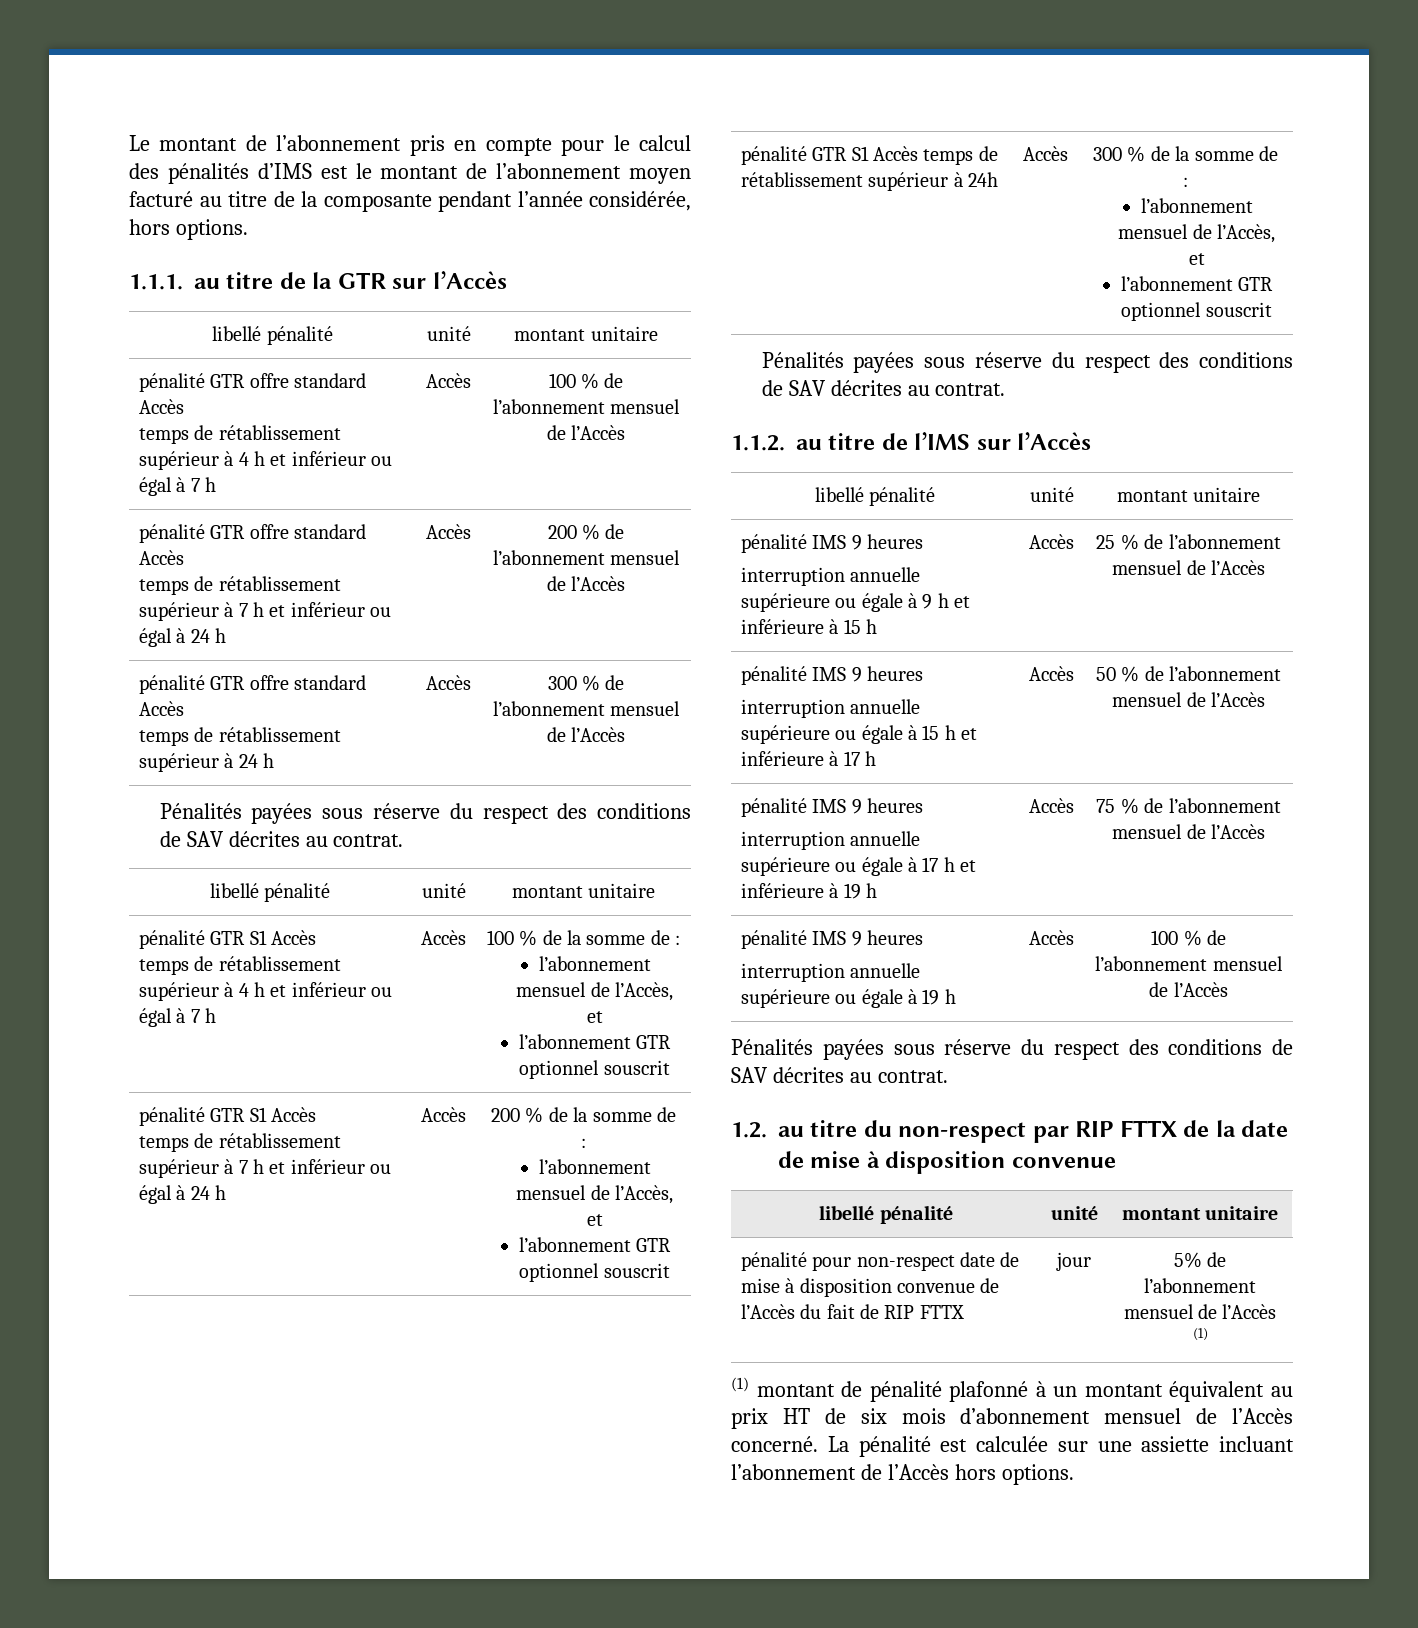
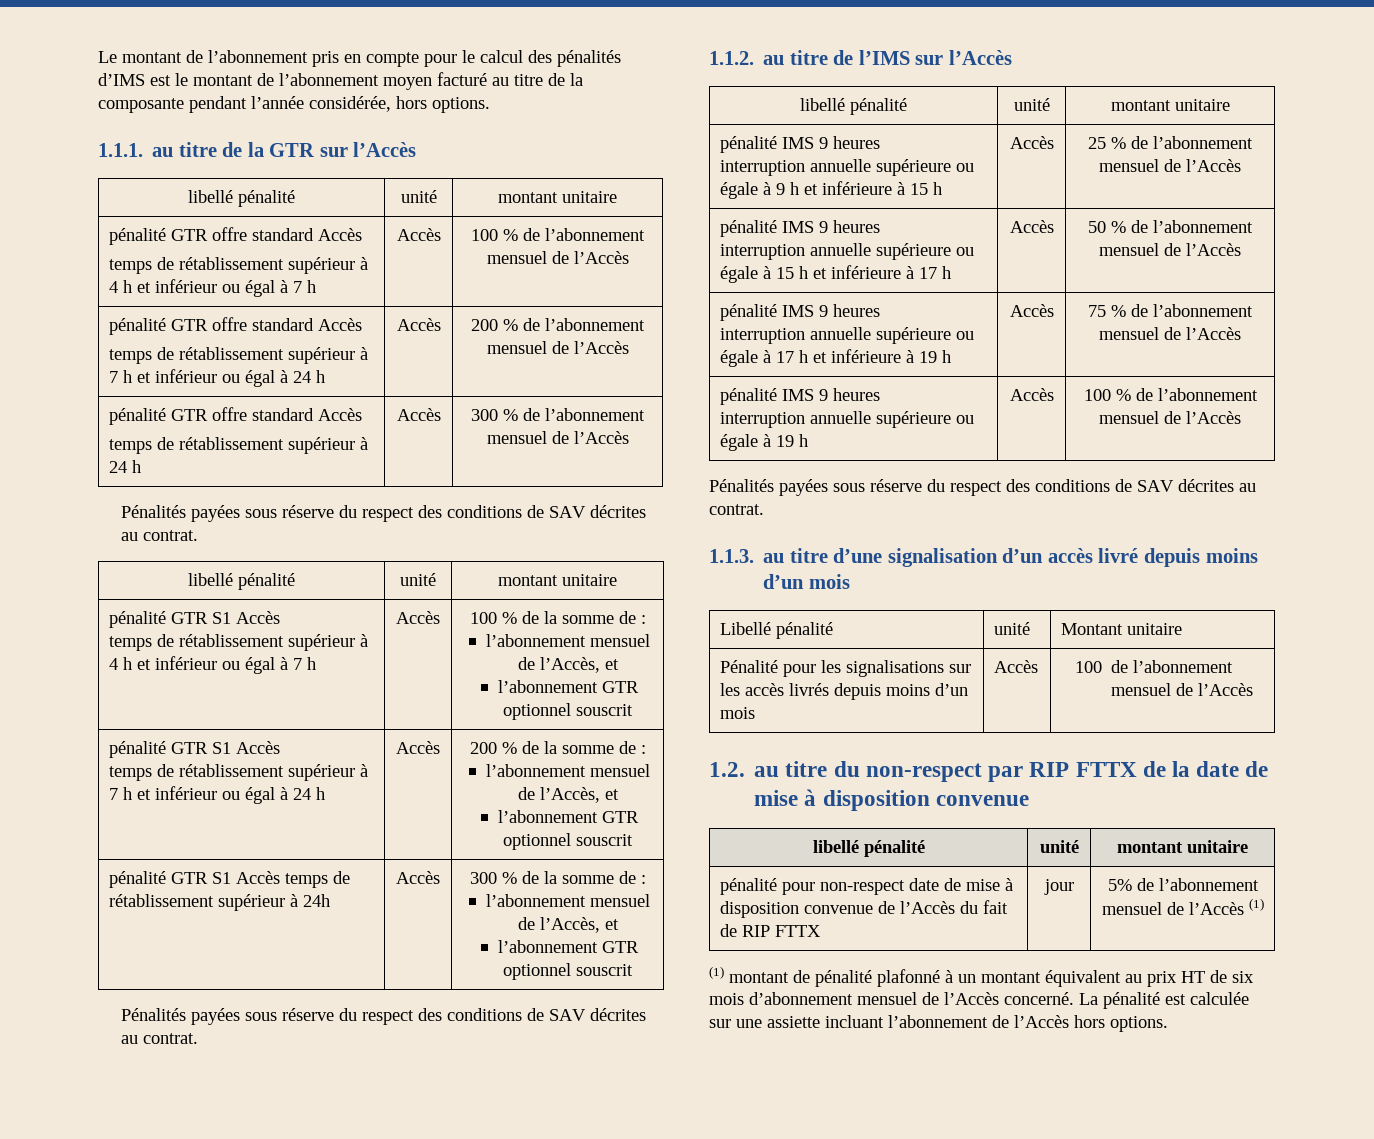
[731,1120,858,1138] 1.2. au titre -> [709,548,1258,567] [763,574,850,589] [720,622,834,639] [994,622,1031,635] [1061,623,1183,635] [720,660,972,677] [720,683,969,700] [720,707,756,719] [994,660,1039,673] [1074,660,1234,673] [1111,683,1254,696] [709,761,828,777] 1.1.3. au titre d’une signalisation d’un accès livré depuis moins d’un mois // Libellé pénalité | unité | Montant unitaire // Pénalité pour les signalisations sur les accès livrés depuis moins d’un mois | Accès | 100 de l’abonnement mensuel de l’Accès // 1.2. au titre

